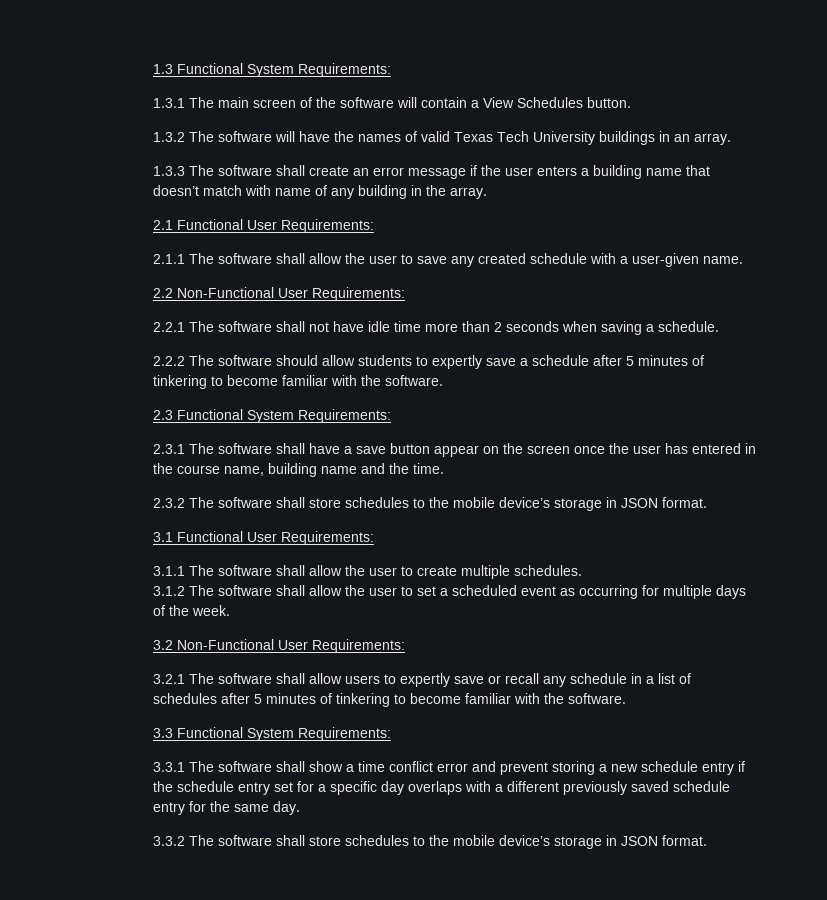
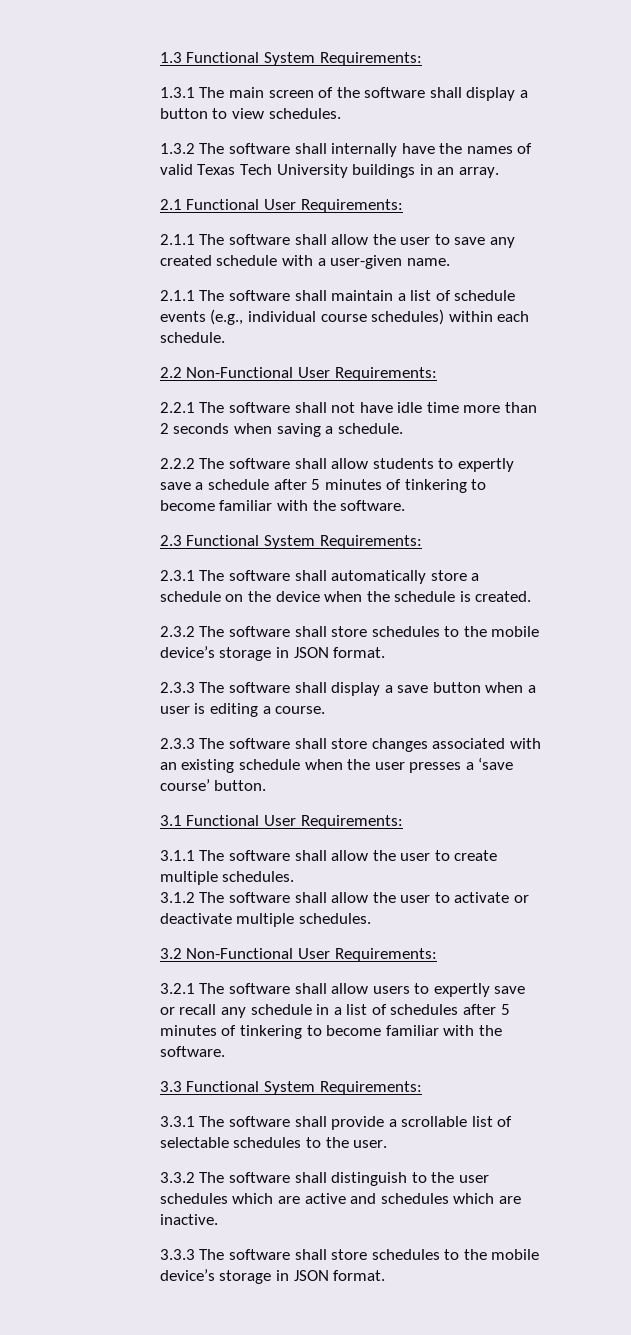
[396,97,631,108] will contain a View Schedules button. -> [429,87,529,101] [159,108,341,119] shall display a button to view schedules.
[274,131,295,142] will -> [294,143,398,157] shall internally
[152,165,710,179] [152,185,487,199] // 1.3.3 The software shall create an error message if the user enters a building name that doesn’t match with name of any building in the array. -> (499, 172) none
(743, 260) none -> [159,290,516,301] [159,309,530,325] [159,332,225,343] // 2.1.1 The software shall maintain a list of schedule events (e.g., individual course schedules) within each schedule.
[275,355,318,366] should -> [294,458,327,469] shall
[308,443,756,457] [152,463,444,477] have a save button appear on the screen once the user has entered in the course name, building name and the time. -> [331,570,480,584] [159,591,532,602] automatically store a schedule on the device when the schedule is created.
(707, 502) none -> [159,682,537,696] [159,703,326,717] [159,738,541,752] [159,757,514,773] [159,779,267,791] // 2.3.3 The software shall display a save button when a user is editing a course. // 2.3.3 The software shall store changes associated with an existing schedule when the user presses a ‘save course’ button.
[416,585,746,599] [152,605,230,616] set a scheduled event as occurring for multiple days of the week. -> [454,892,530,903] [159,913,371,927] activate or deactivate multiple schedules.
[308,761,745,775] [152,781,730,795] [152,801,300,815] [152,836,185,846] show a time conflict error and prevent storing a new schedule entry if the schedule entry set for a specific day overlaps with a different previously saved schedule entry for the same day. // 3.3.2 -> [331,1116,513,1130] [159,1137,388,1148] [159,1172,489,1186] [159,1193,521,1204] [159,1214,218,1225] [159,1249,195,1260] provide a scrollable list of selectable schedules to the user. // 3.3.2 The software shall distinguish to the user schedules which are active and schedules which are inactive. // 3.3.3

